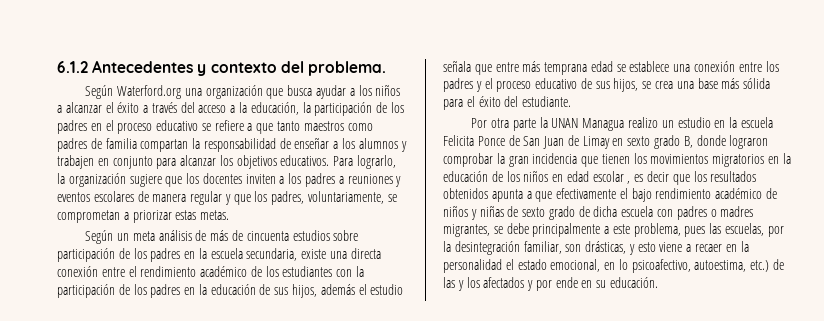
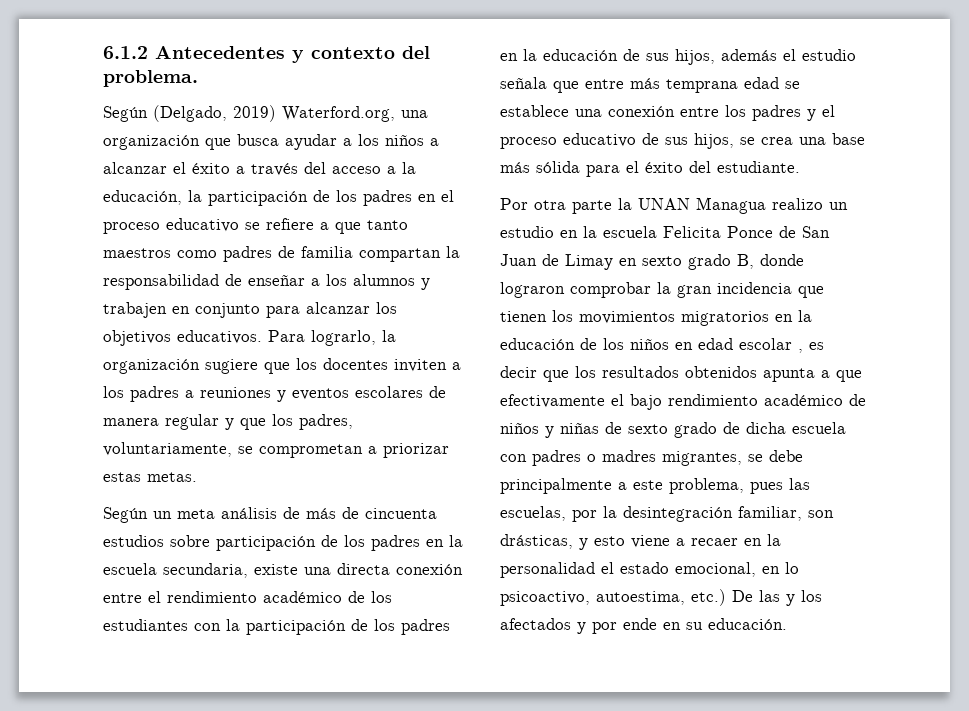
[117,85,182,99] Waterford.org -> [153,105,395,122] (Delgado, 2019) Waterford.org,
[631,259,691,273] psicoafectivo, -> [500,591,590,606] psicoactivo,
[773,259,785,270] de -> [732,590,753,602] De

